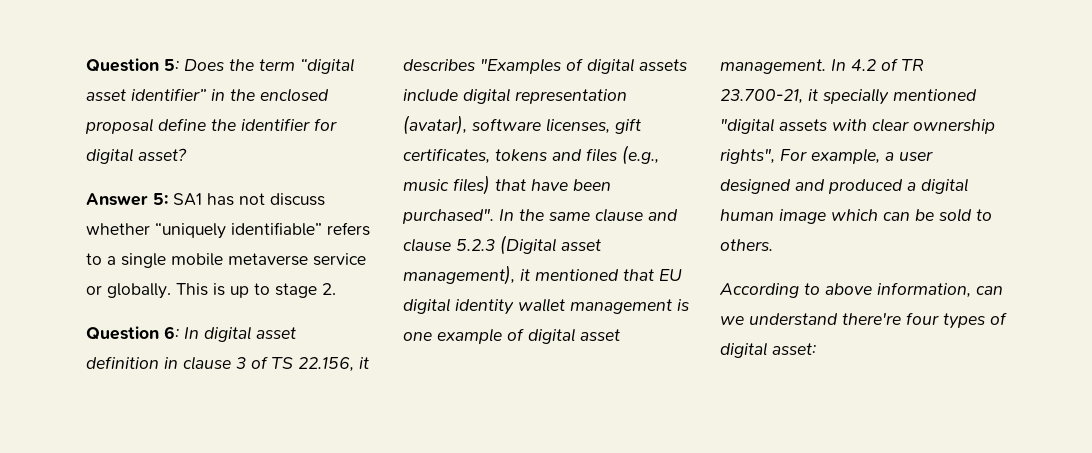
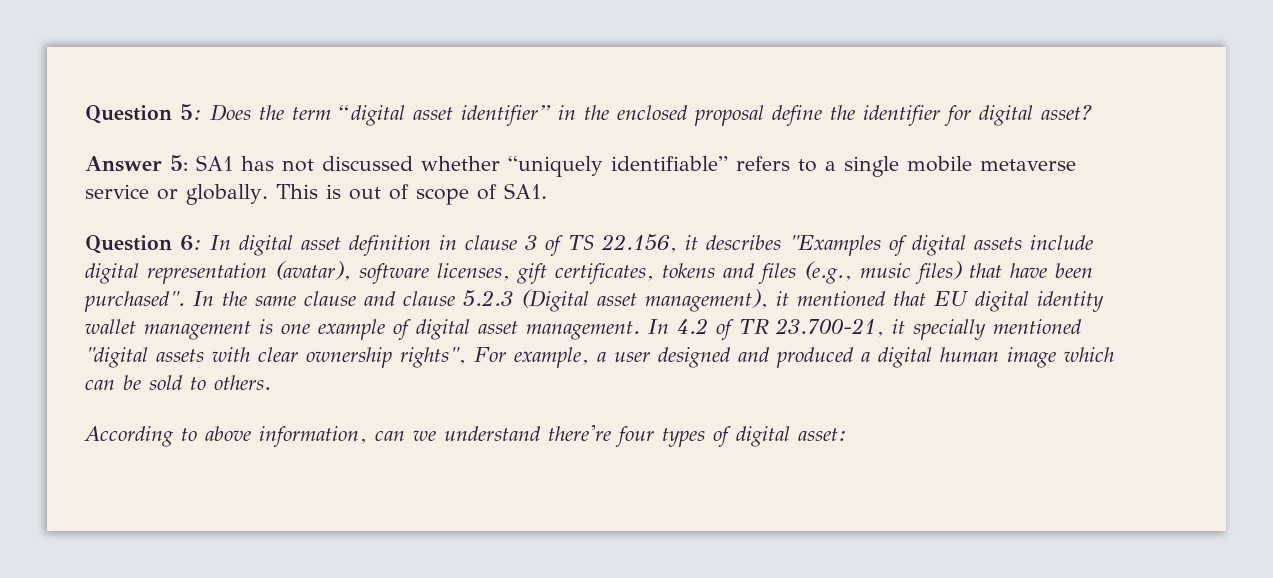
[270,193,325,206] discuss -> [322,156,413,171] discussed
[230,283,336,298] up to stage 2. -> [348,183,547,205] out of scope of SA1.

